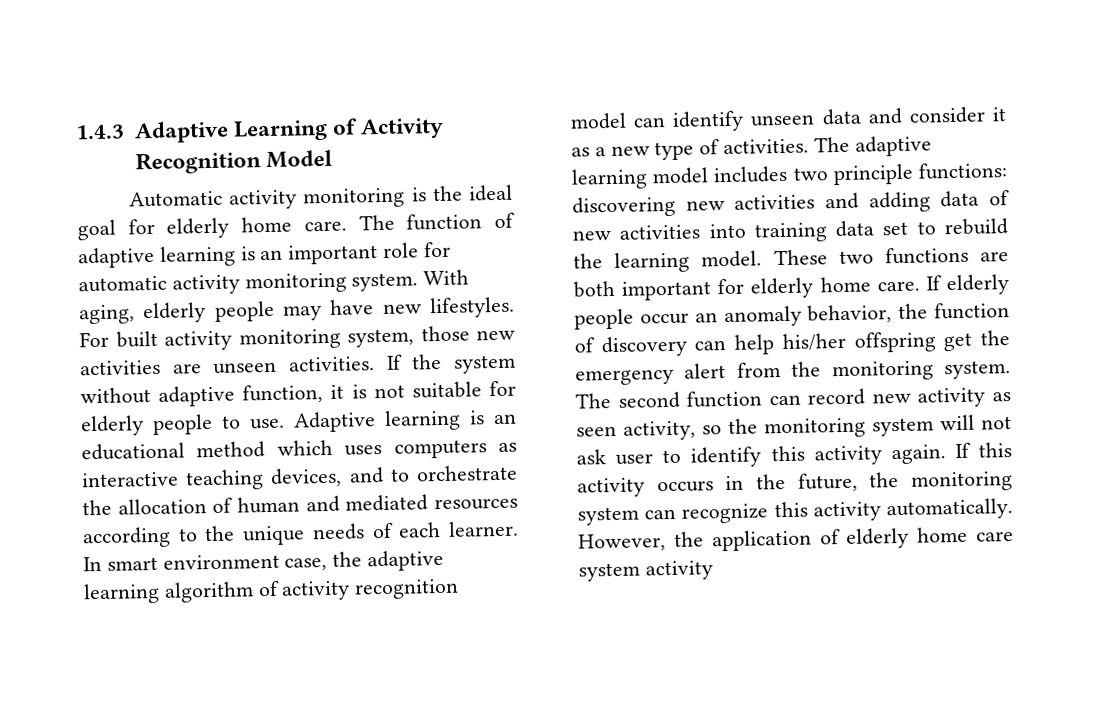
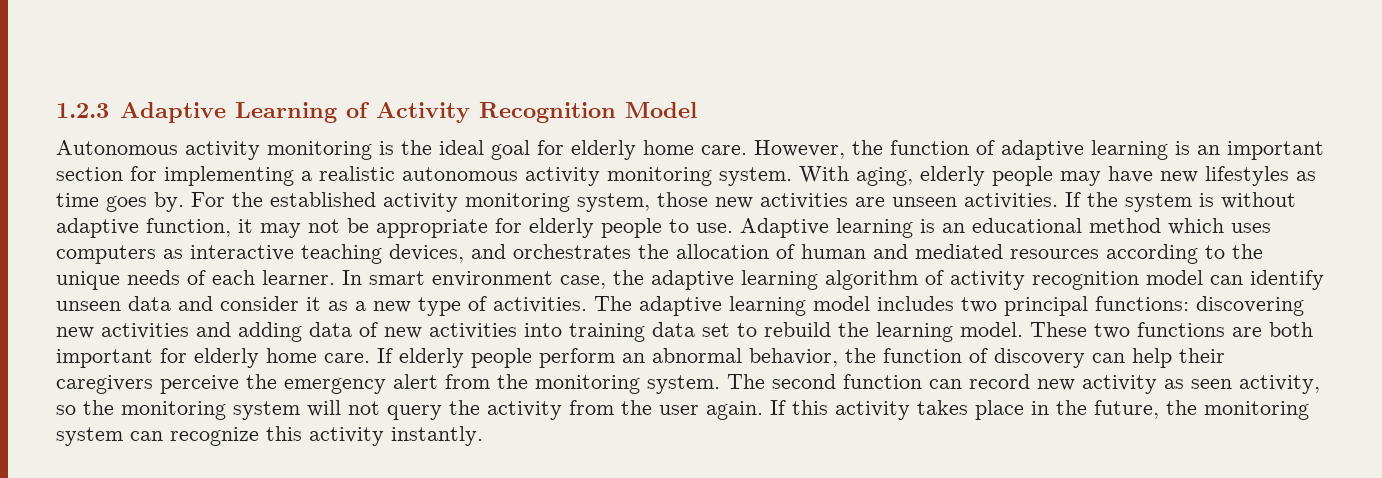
[75,124,125,140] 1.4.3 -> [56,103,109,118] 1.2.3
[128,190,223,208] Automatic -> [56,140,178,155] Autonomous
[358,214,395,231] The -> [754,140,883,159] However, the
[383,241,451,258] [78,275,167,293] role for automatic -> [56,166,518,186] section for implementing a realistic autonomous
[428,296,515,319] [79,330,158,348] lifestyles. For built -> [1205,166,1316,186] [56,192,376,212] lifestyles as time goes by. For the established
(517, 364) none -> [1199,193,1214,207] is
[351,381,482,399] is not suitable -> [260,218,488,238] may not be appropriate
[389,464,518,482] to orchestrate -> [513,244,631,259] orchestrates
[832,163,914,186] principle -> [1004,296,1088,316] principal
[639,305,802,328] occur an anomaly -> [539,348,742,368] perform an abnormal
[781,331,973,353] his/her offspring get -> [1179,348,1225,363] [56,375,239,394] their caregivers perceive
[576,445,882,468] ask user to identify this activity -> [387,400,699,420] query the activity from the user
[656,480,714,493] occurs -> [917,400,1024,420] takes place
[886,498,1013,521] [578,526,1014,552] [578,560,713,582] automatically. However, the application of elderly home care system activity -> [391,426,483,446] instantly.

